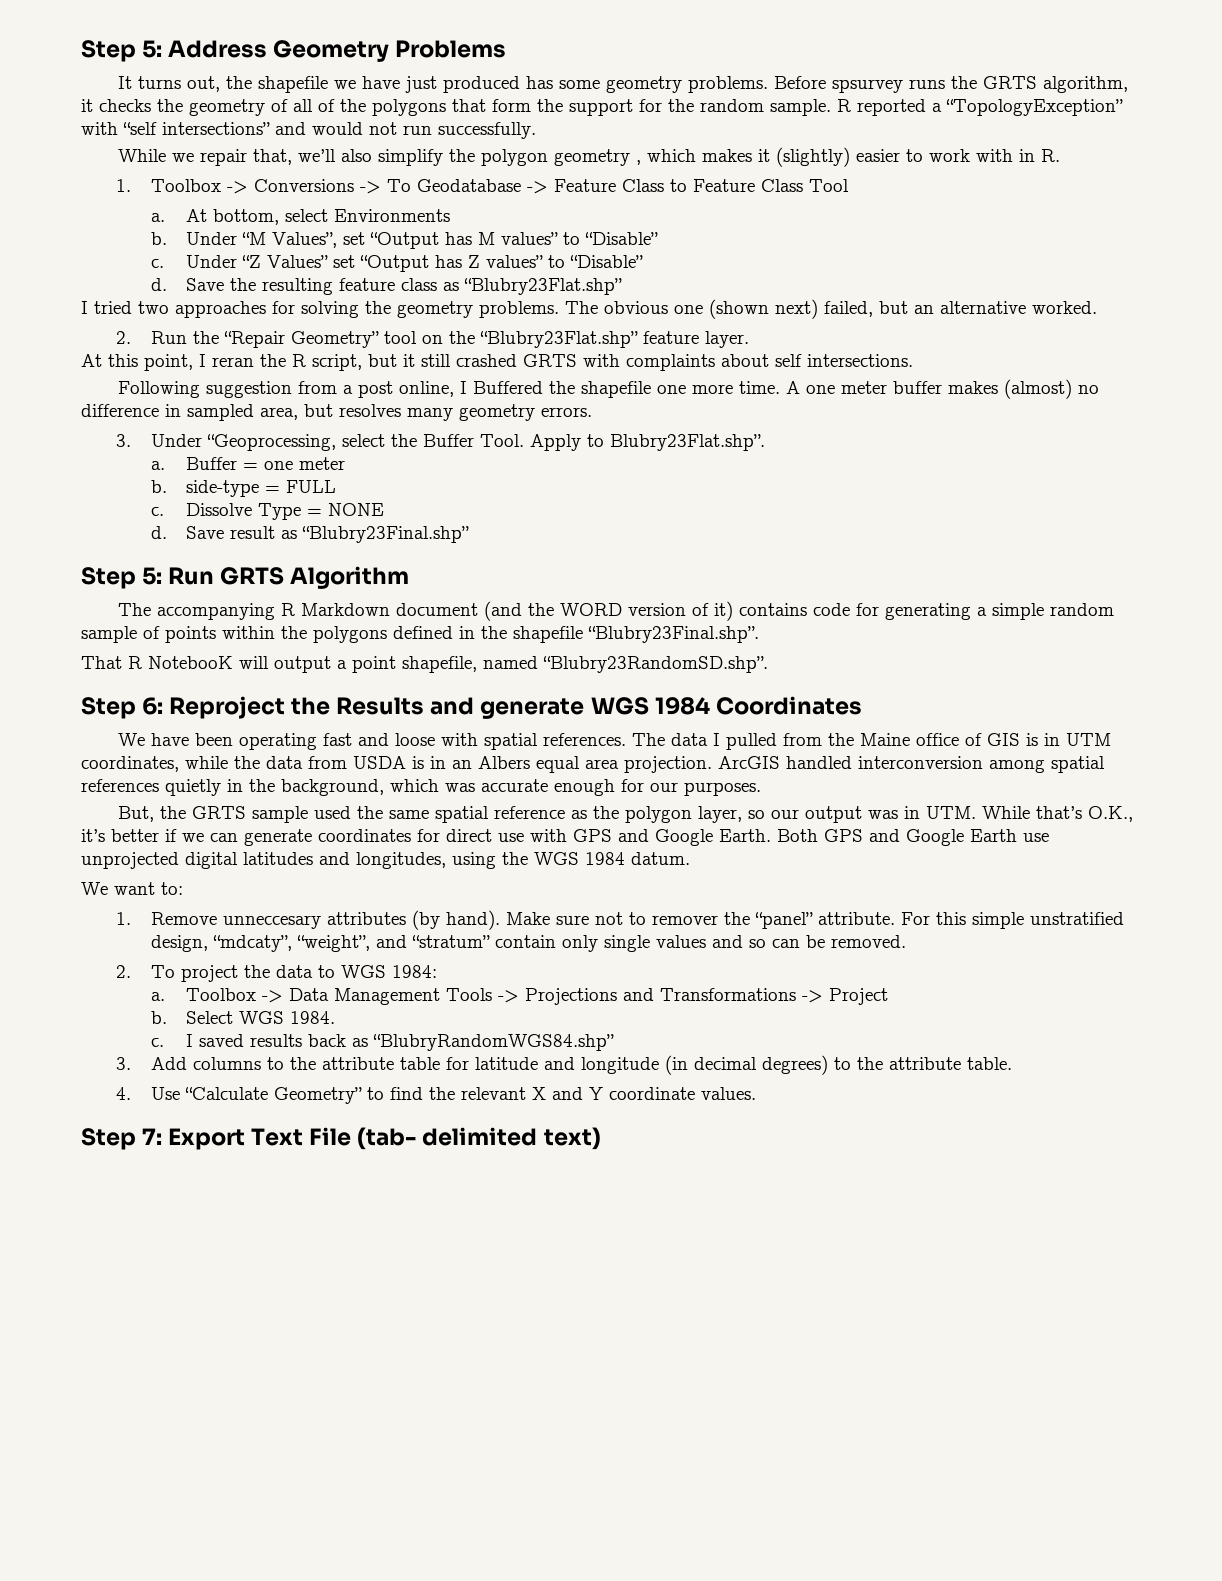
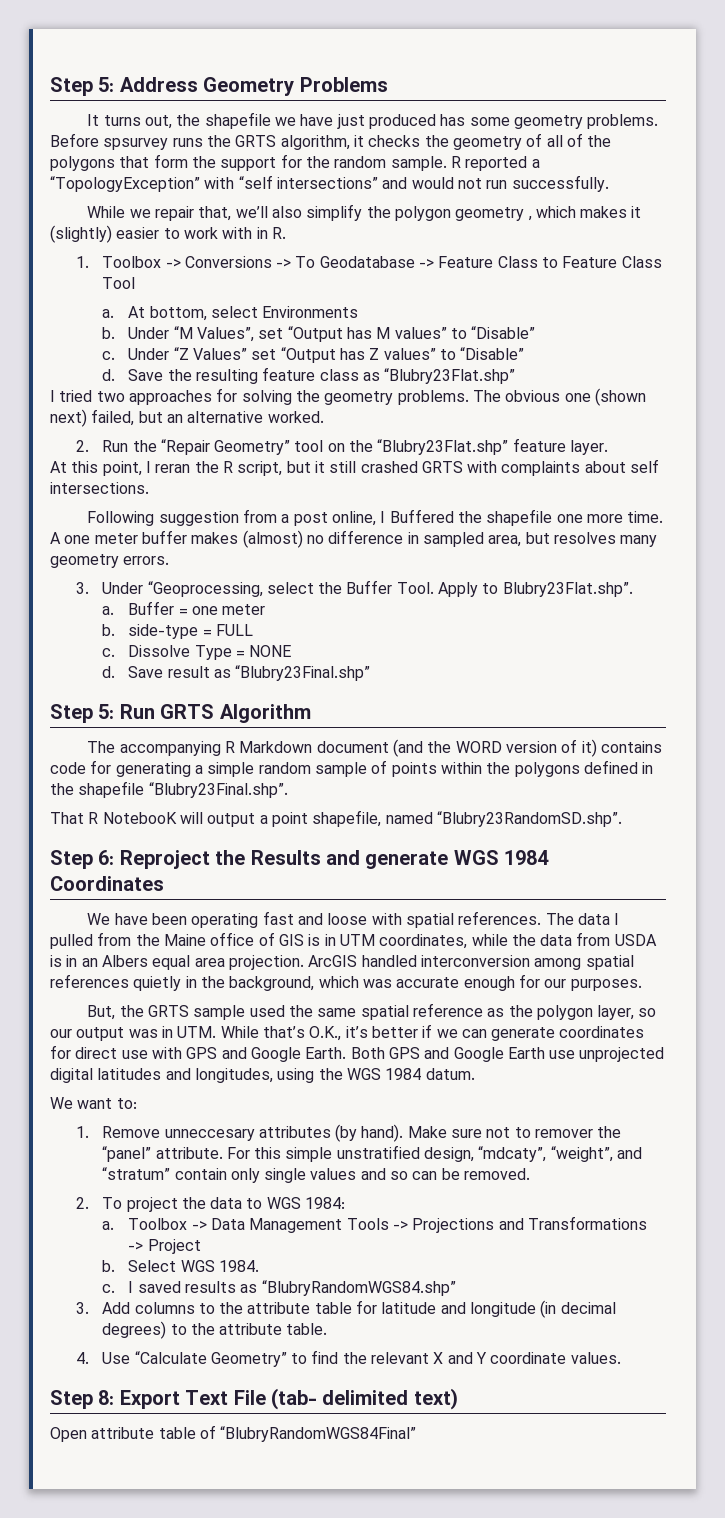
[307,1034,346,1047] back -> (236, 1287) none
[142,1128,163,1145] 7: -> [98,1390,115,1405] 8:
(601, 1138) none -> [50,1425,417,1442] // Open attribute table of “BlubryRandomWGS84Final”

